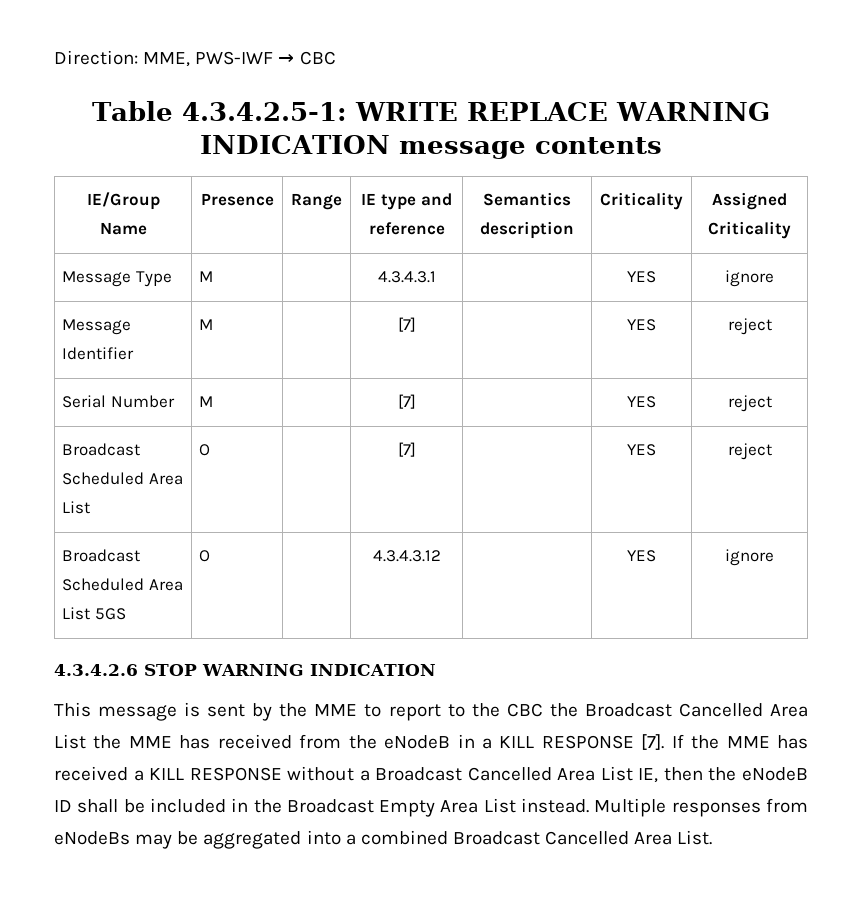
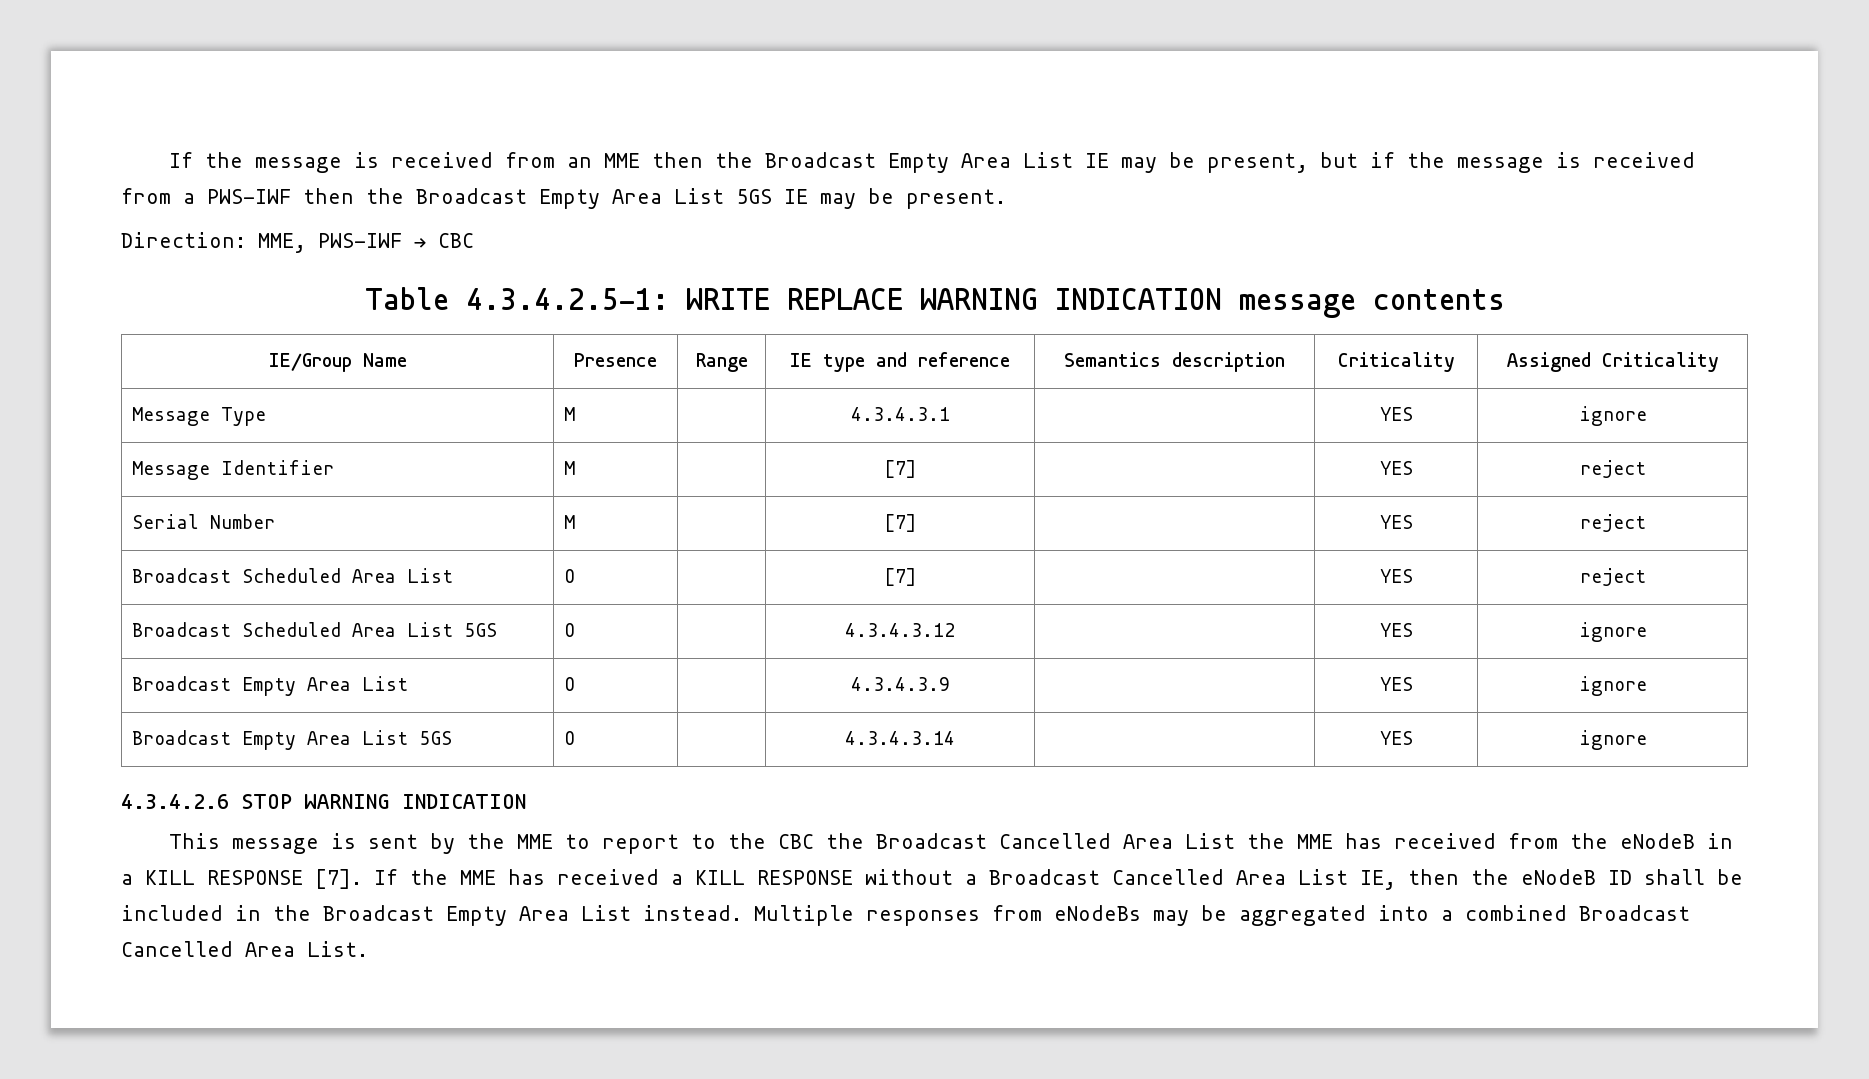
(54, 57) none -> [169,152,1696,173] [121,188,1006,209] If the message is received from an MME then the Broadcast Empty Area List IE may be present, but if the message is received from a PWS-IWF then the Broadcast Empty Area List 5GS IE may be present. //
(774, 557) none -> [132,676,409,696] [564,677,576,691] [850,677,950,691] [1379,677,1413,691] [1578,676,1647,696] [132,730,453,750] [564,731,576,745] [845,731,955,745] [1379,731,1413,745] [1578,730,1647,750] // Broadcast Empty Area List | O | | 4.3.4.3.9 | | YES | ignore // Broadcast Empty Area List 5GS | O | | 4.3.4.3.14 | | YES | ignore

